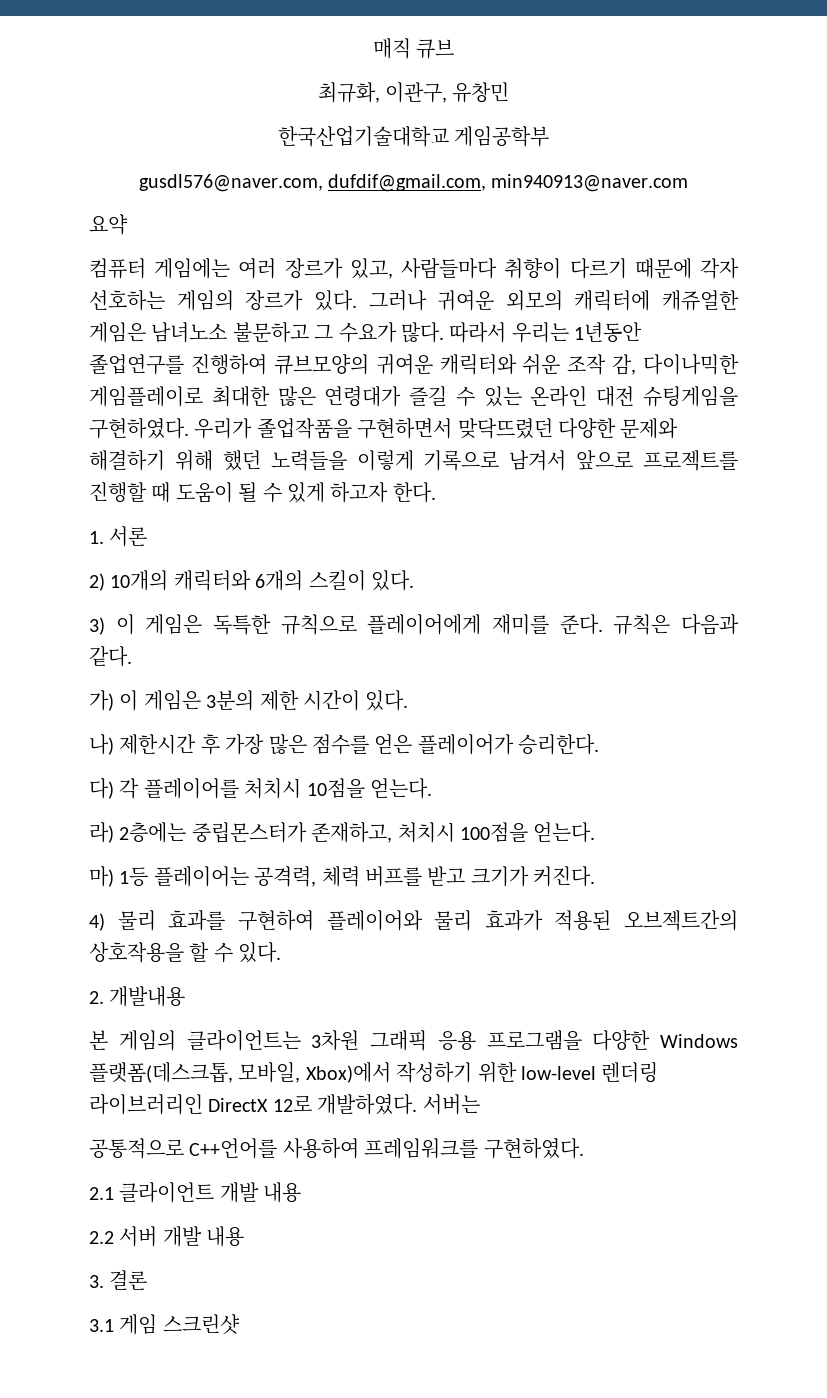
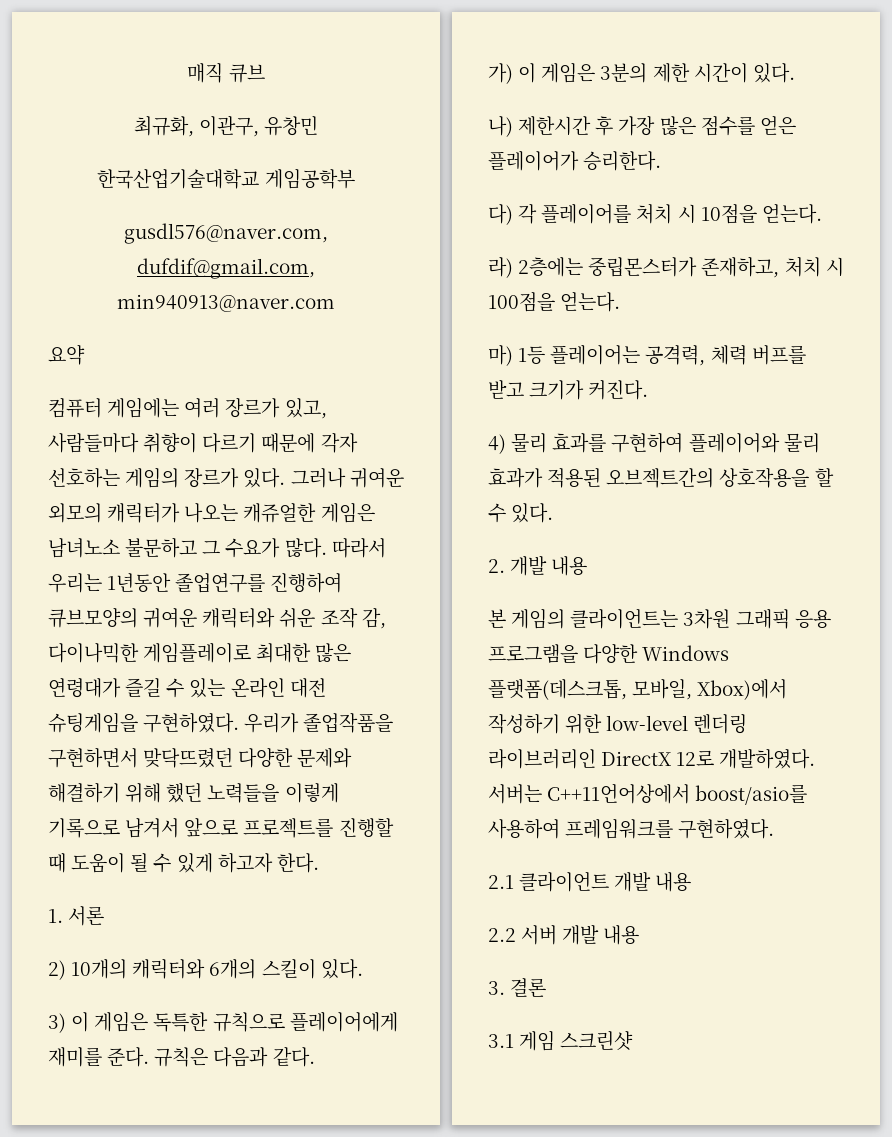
[574,290,651,311] 캐릭터에 -> [107,503,239,523] 캐릭터가 나오는
[244,778,302,799] 처치시 -> [636,203,696,224] 처치 시
[397,822,455,843] 처치시 -> [784,256,844,277] 처치 시
[109,986,186,1007] 개발내용 -> [510,555,588,576] 개발 내용
[89,1138,278,1159] // 공통적으로 C++언어를 -> [547,783,808,805] C++11언어상에서 boost/asio를

